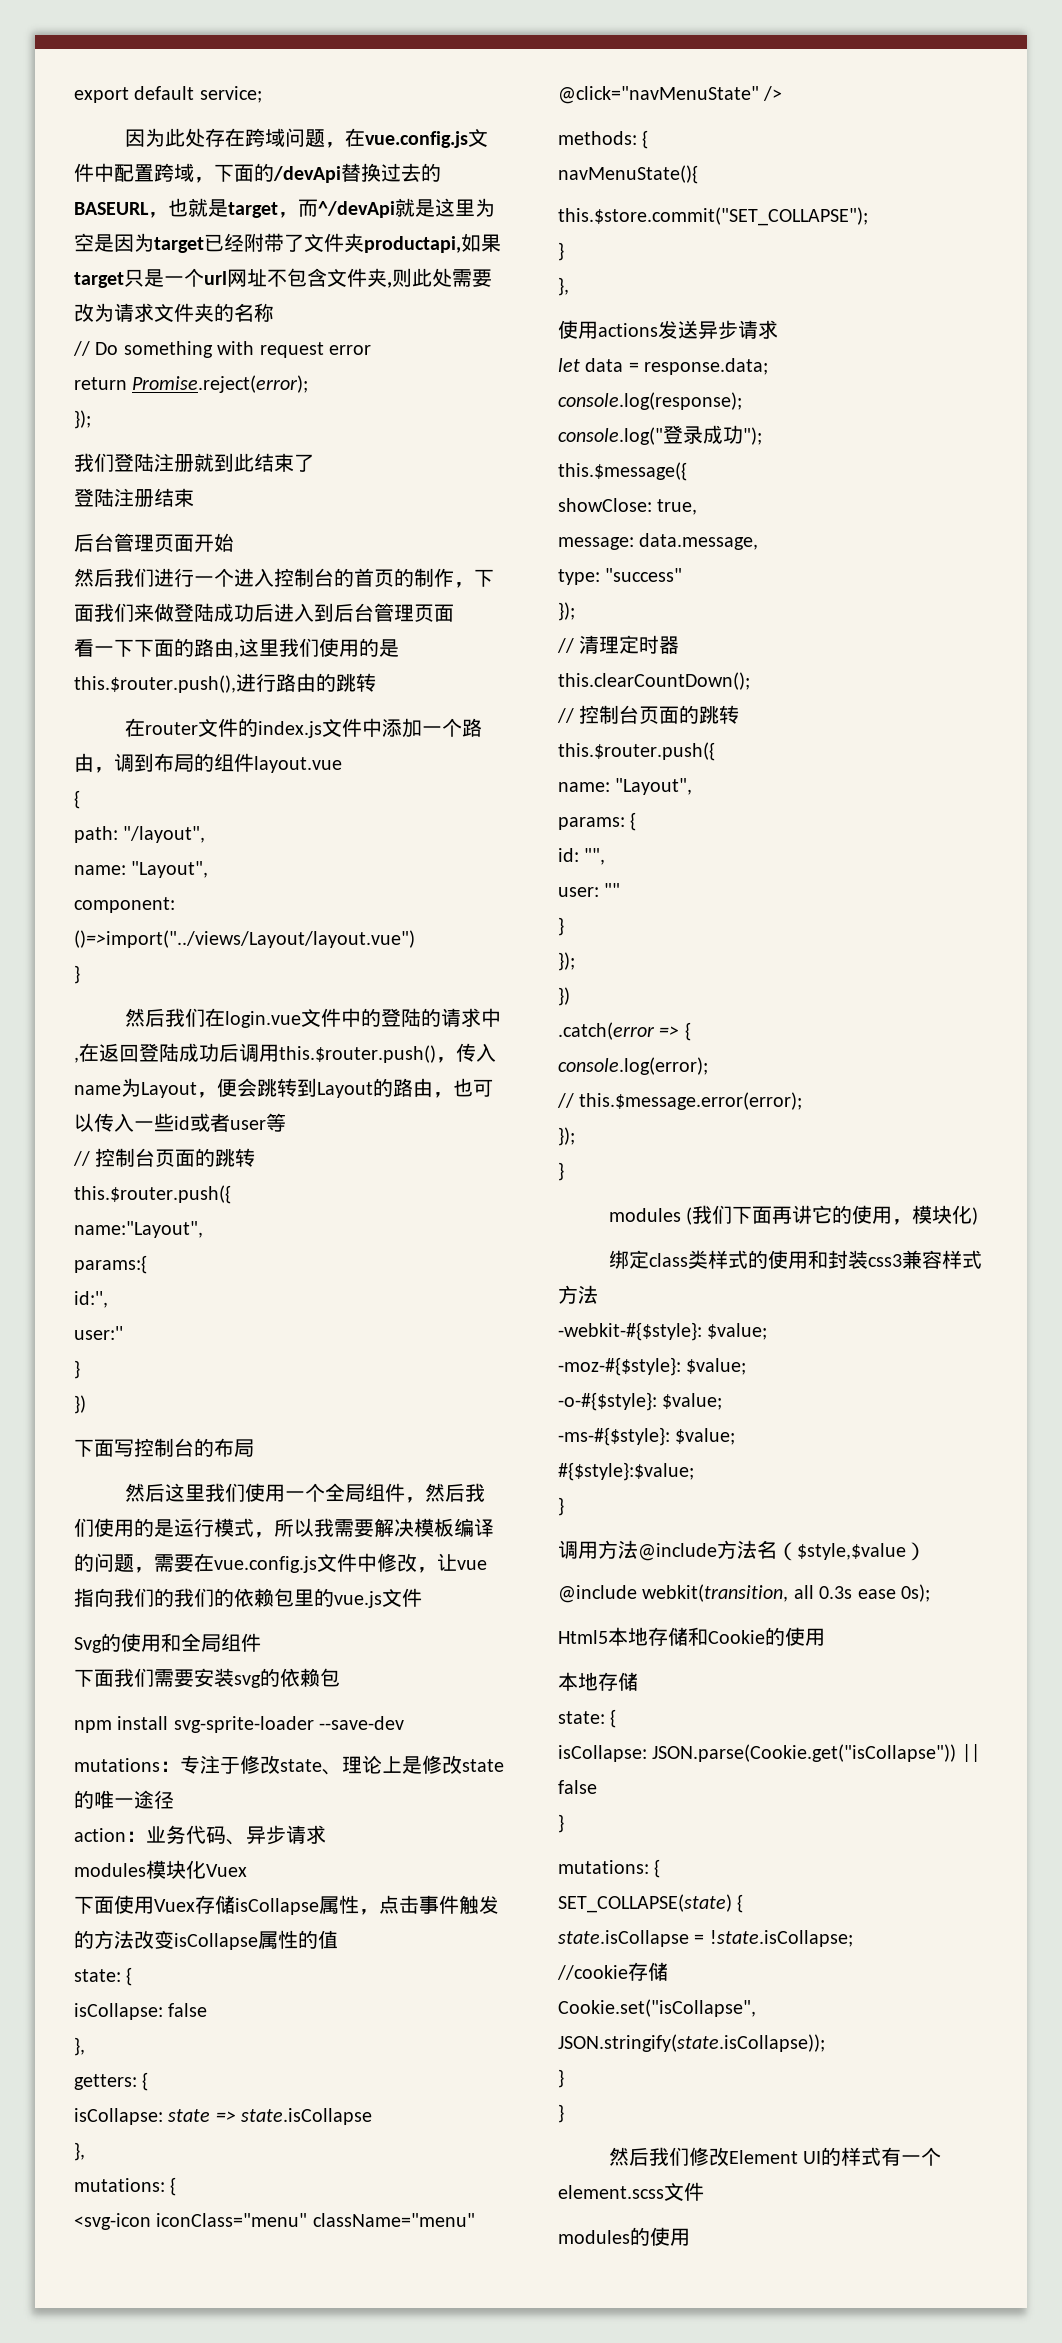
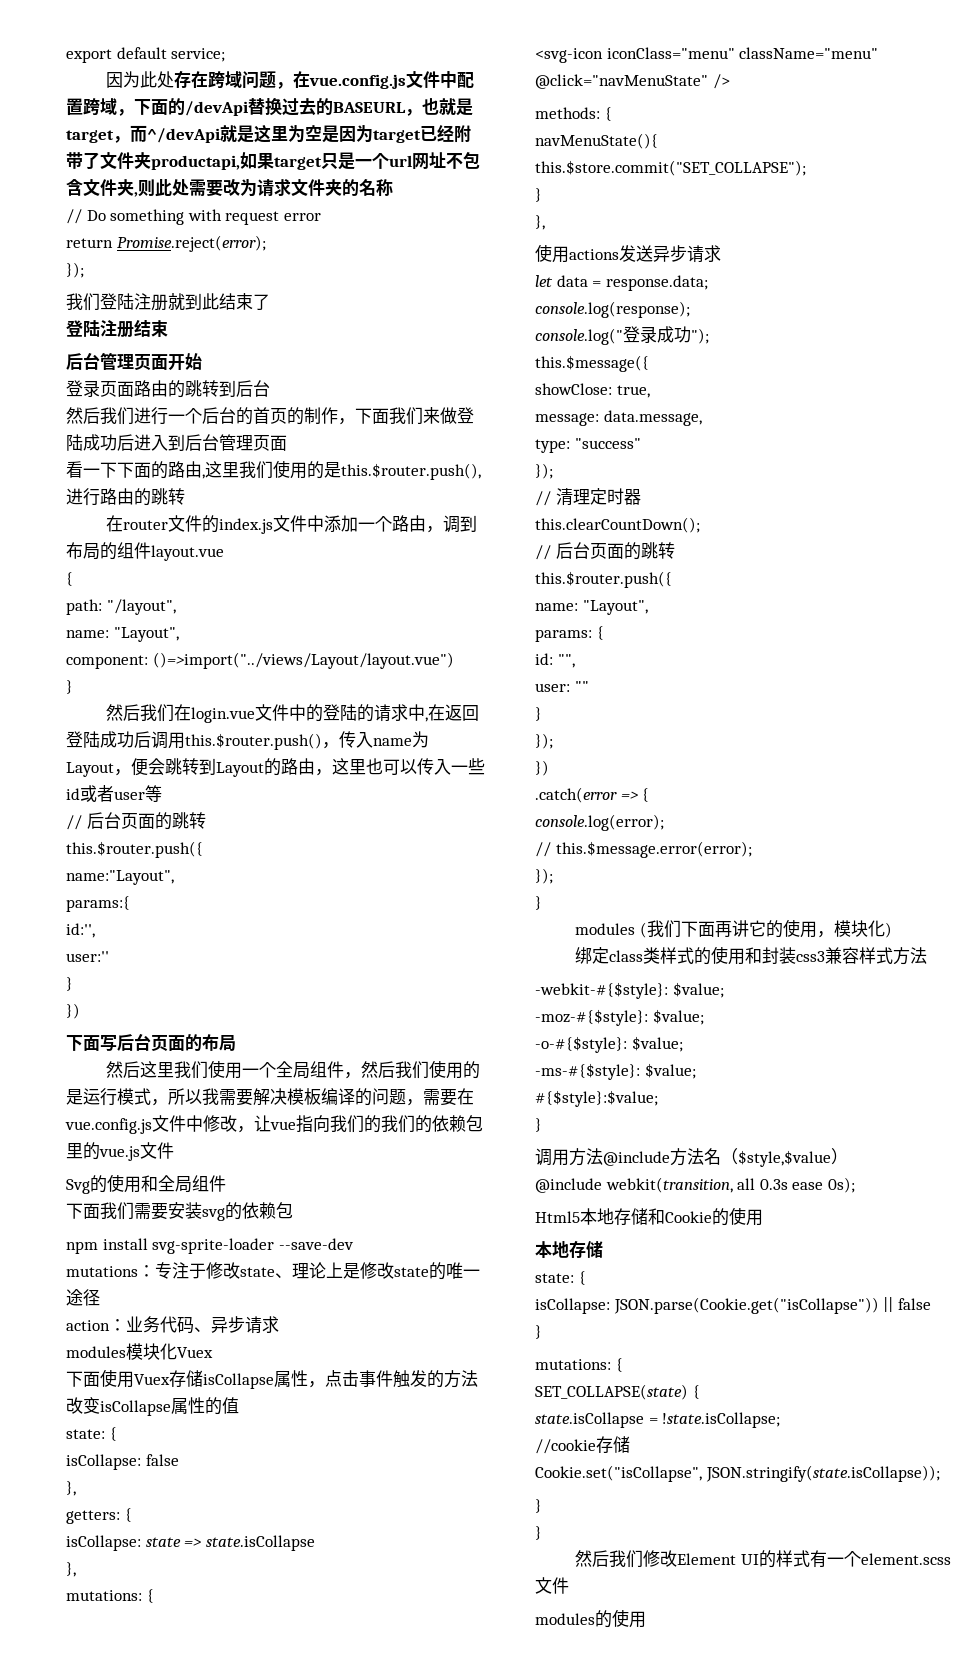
(234, 542) none -> [66,380,270,398] // 登录页面路由的跳转到后台
[234,568,314,587] 进入控制 -> [202,407,219,424] 后
(453, 1095) none -> [332,758,366,775] 这里
[95,1148,136,1167] 控制 -> [86,812,104,829] 后
[134,1438,194,1457] 控制台 -> [117,1033,185,1051] 后台页面
[579,705,620,724] 控制 -> [555,542,573,559] 后

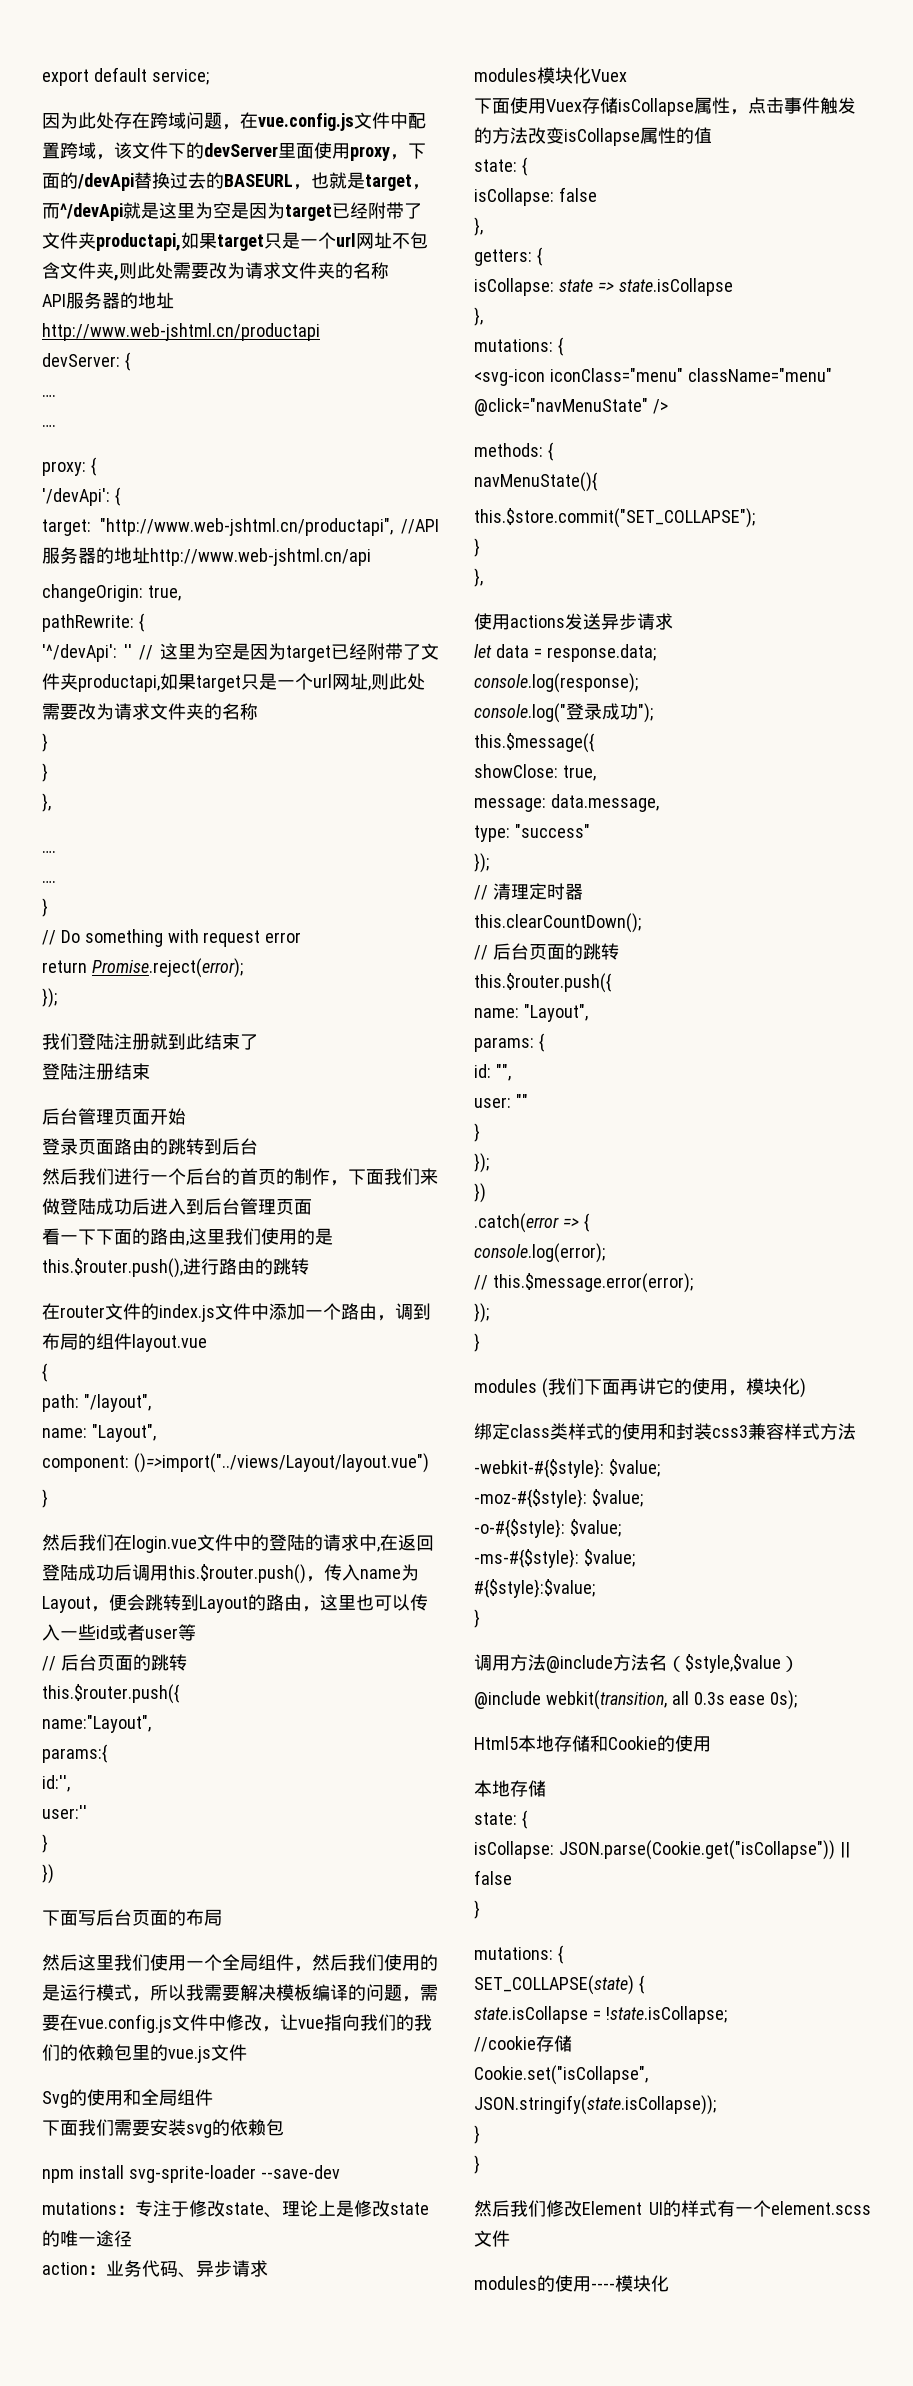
(134, 112) none -> [114,142,408,161] 该文件下的devServer里面使用proxy，
(393, 188) none -> [42,292,174,309] [42,323,320,341] [42,352,131,371] [42,394,56,397] [42,424,56,427] [42,457,97,476] [42,487,121,506] [42,518,439,536] [42,547,371,566] [42,584,181,602] [42,613,145,632] [42,643,439,662] [42,673,425,692] [42,703,258,720] [42,733,48,752] [42,763,48,782] [42,793,51,812] [42,850,56,853] [42,880,56,883] [42,898,48,917] // API服务器的地址http://www.web-jshtml.cn/productapi // devServer: { // …. // …. // proxy: { // '/devApi': { // target: "http://www.web-jshtml.cn/productapi", //API服务器的地址http://www.web-jshtml.cn/api // changeOrigin: true, // pathRewrite: { // '^/devApi': '' // 这里为空是因为target已经附带了文件夹productapi,如果target只是一个url网址,则此处需要改为请求文件夹的名称 // } // } // }, // …. // …. // }
(646, 1619) none -> [591,2275,669,2292] ----模块化

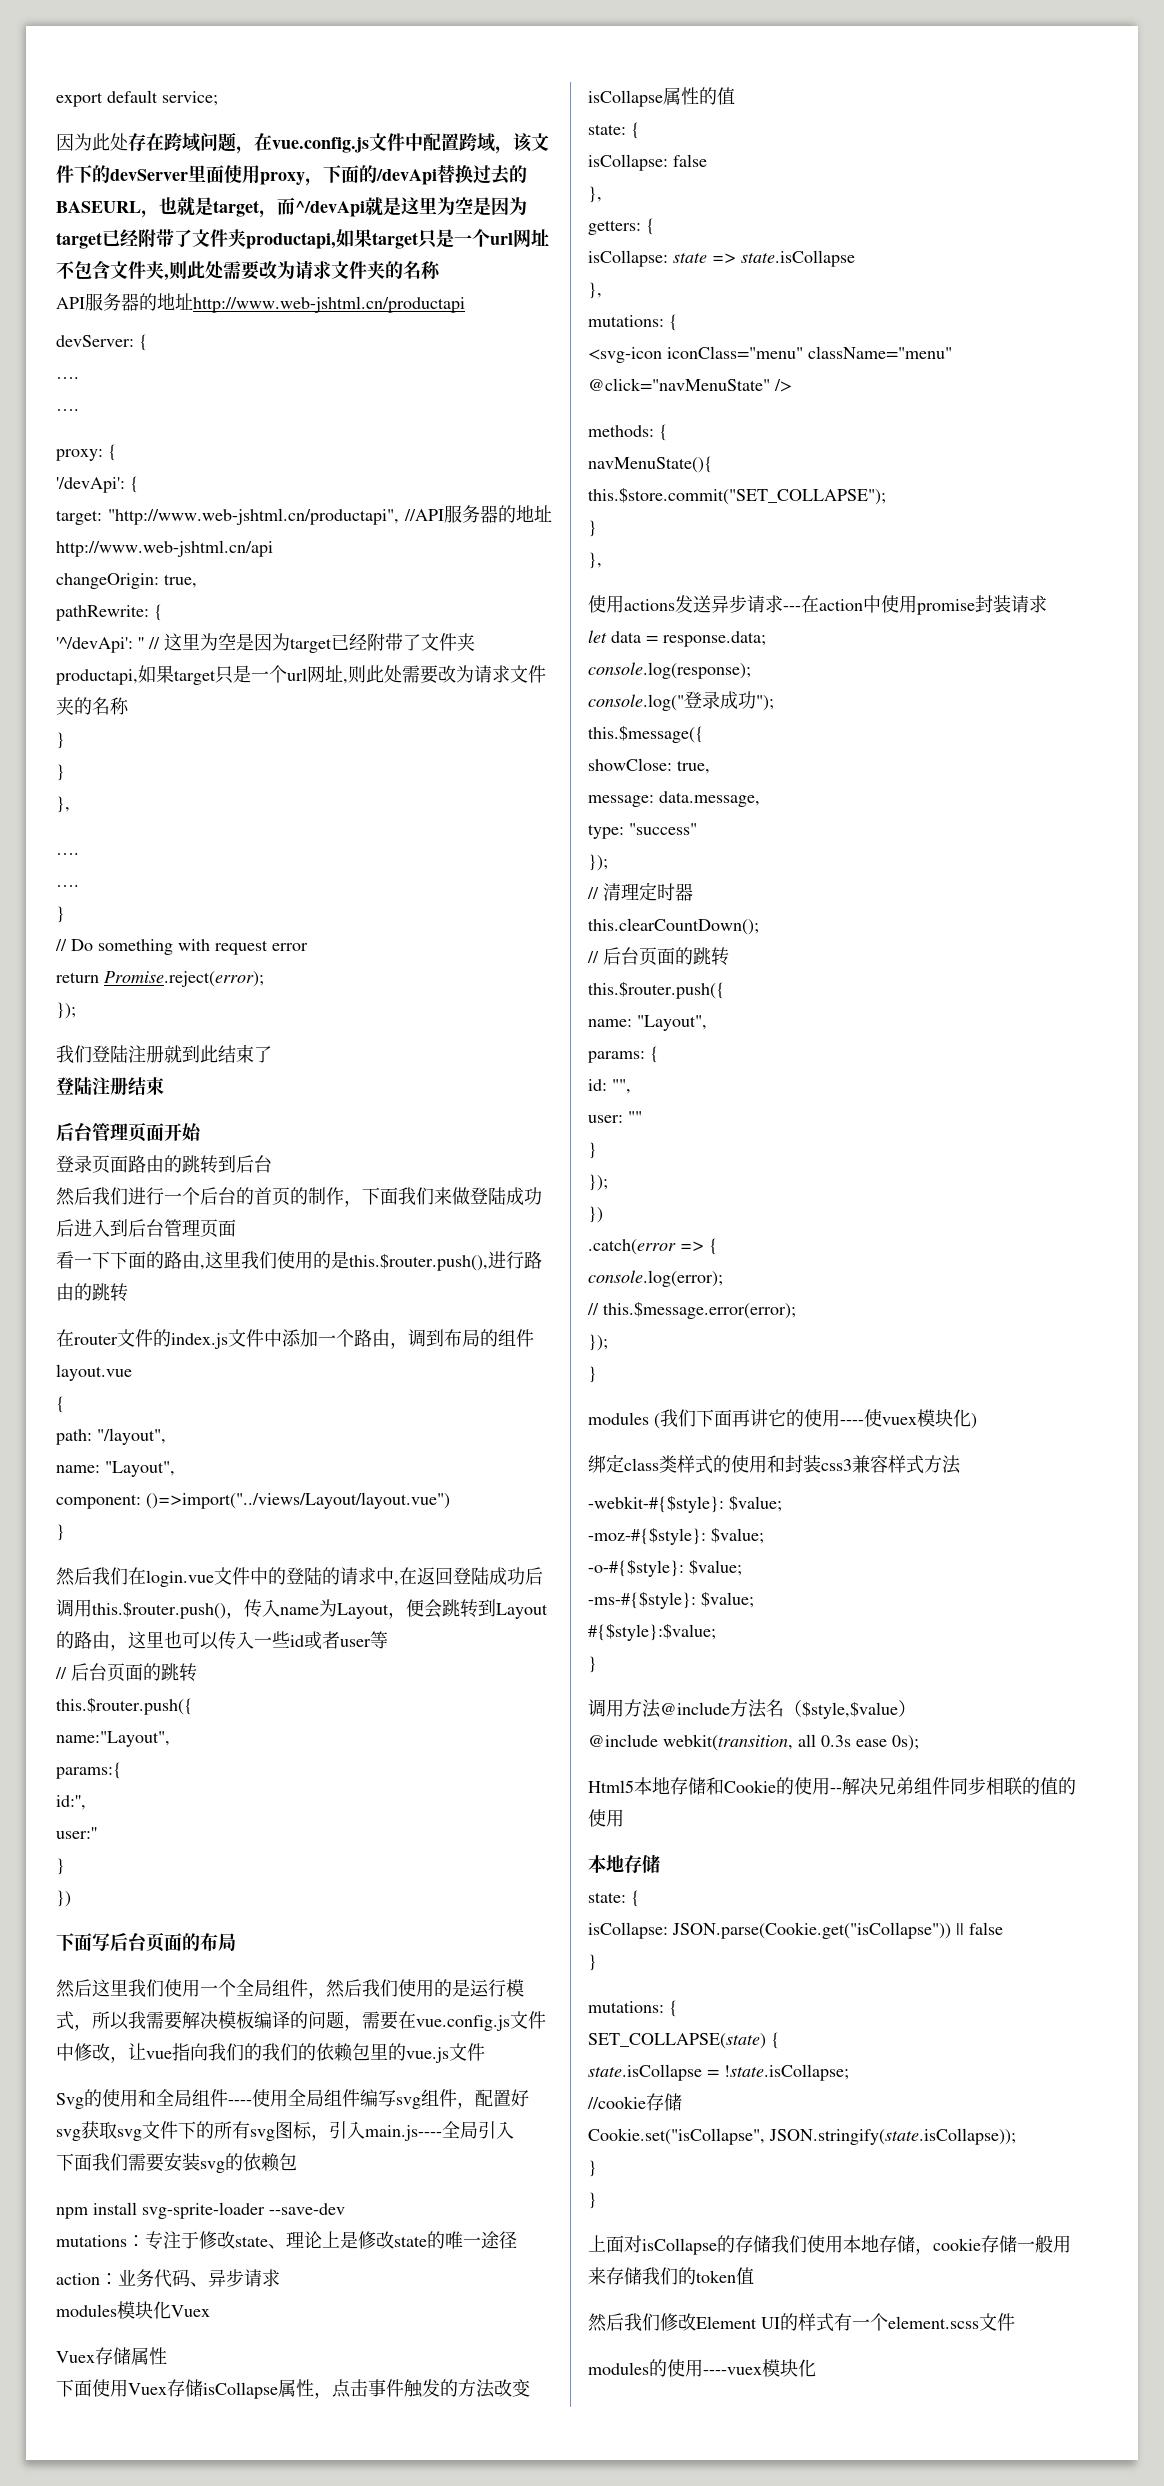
(213, 2097) none -> [228,2089,529,2109] [56,2121,514,2141] ----使用全局组件编写svg组件，配置好svg获取svg文件下的所有svg图标，引入main.js----全局引入
(627, 75) none -> [56,2347,167,2365] // Vuex存储属性
(673, 621) none -> [783,595,1047,615] ---在action中使用promise封装请求
[727,1390,746,1396] ， -> [840,1409,917,1427] ----使vuex
(711, 1744) none -> [830,1777,1076,1795] [588,1809,624,1827] --解决兄弟组件同步相联的值的使用
(480, 2164) none -> [588,2235,1071,2255] [588,2267,754,2285] // 上面对isCollapse的存储我们使用本地存储，cookie存储一般用来存储我们的token值
[591,2283,615,2290] ---- -> [703,2367,762,2375] ----vuex

